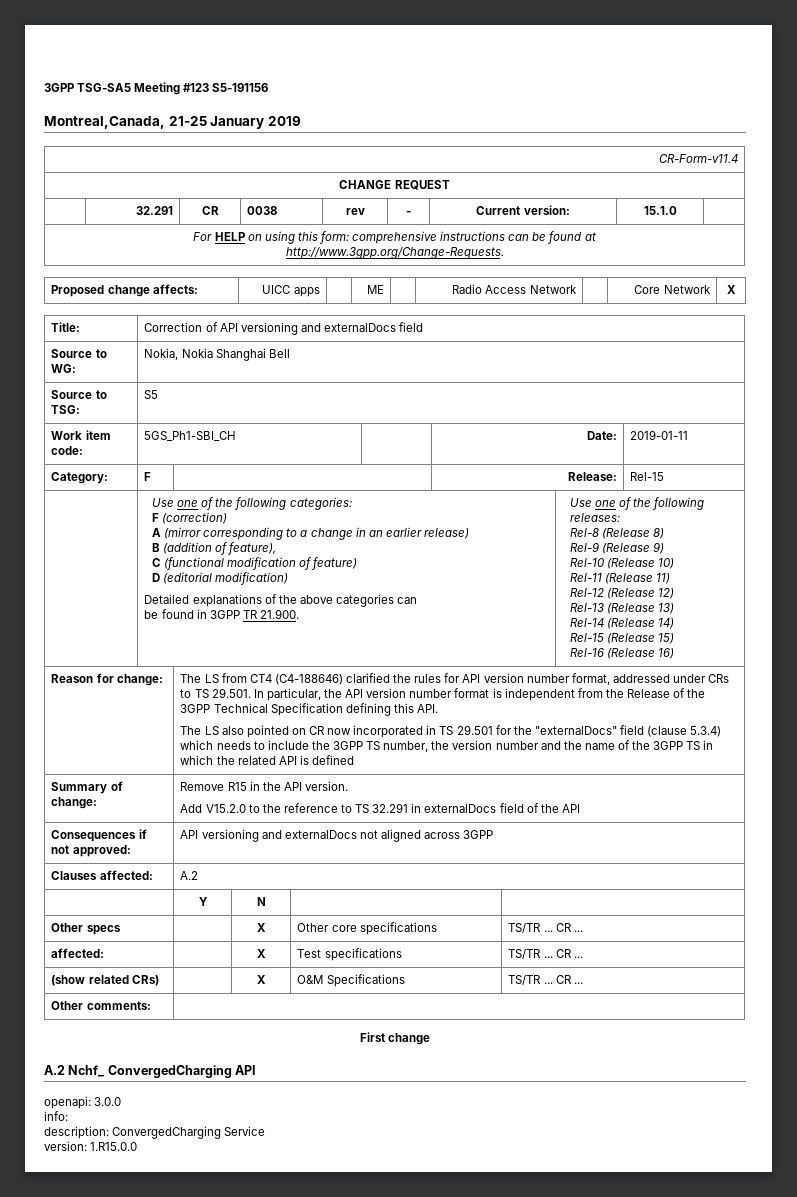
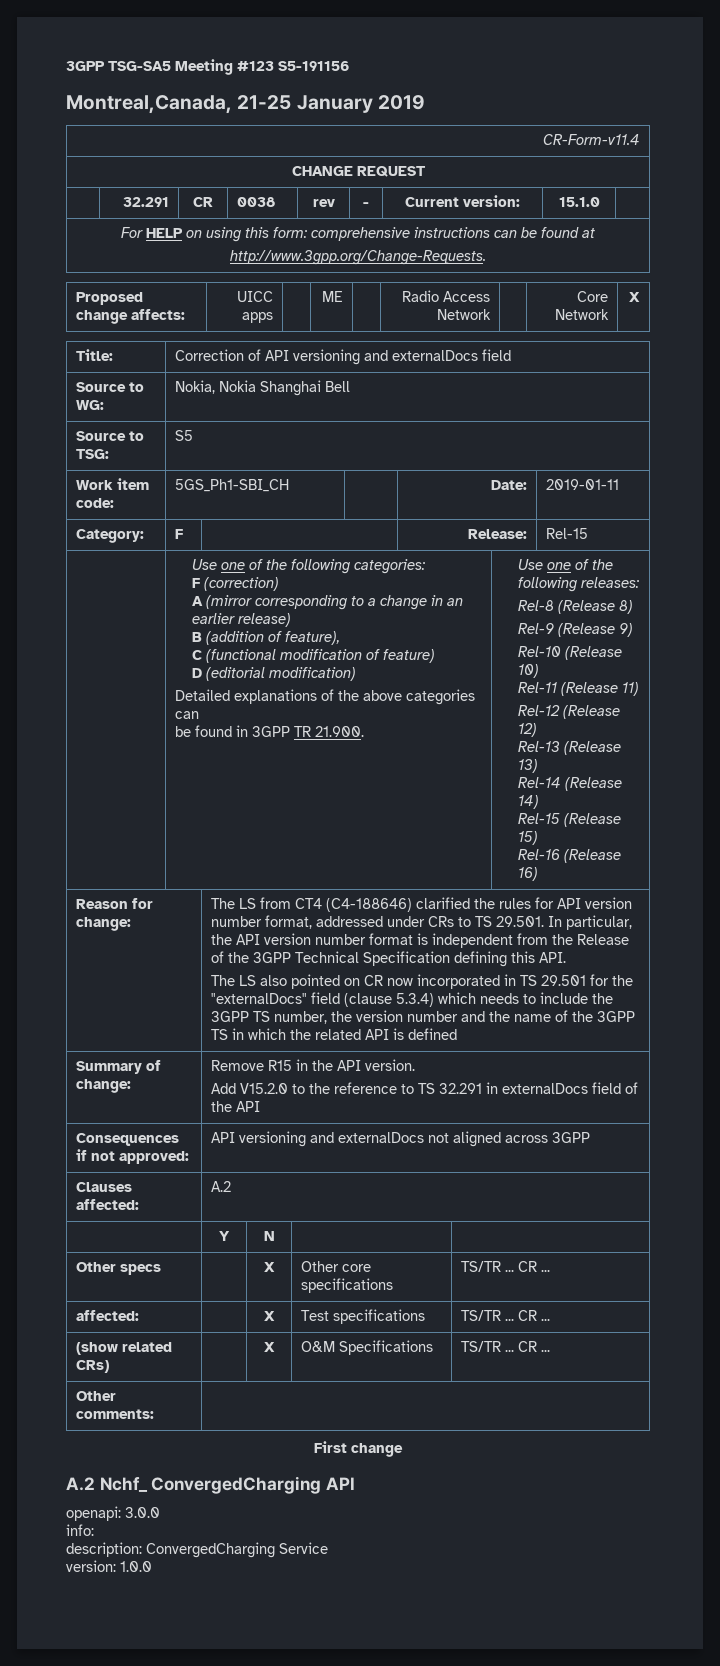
[90,1142,138,1151] 1.R15.0.0 -> [120,1561,152,1572] 1.0.0

